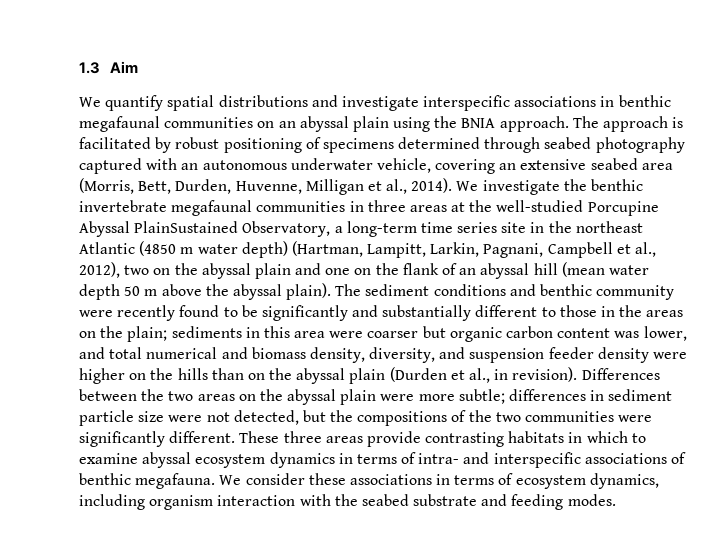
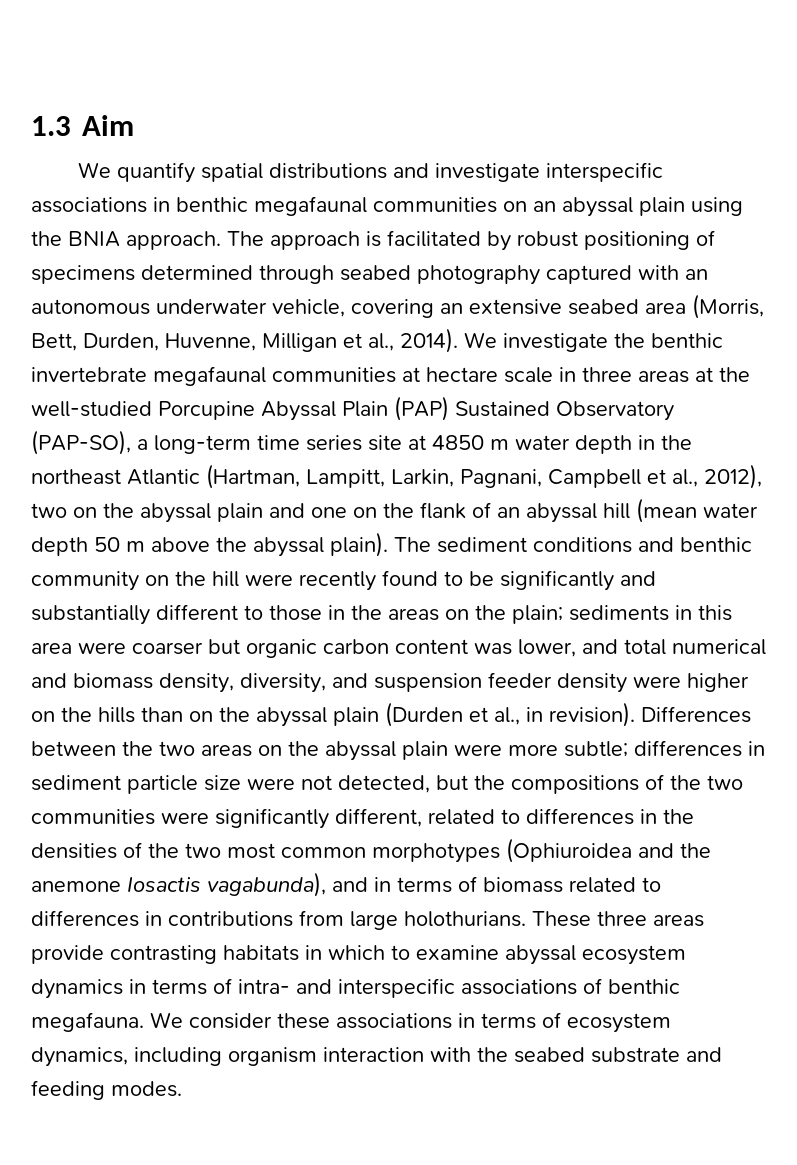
(346, 206) none -> [402,367,553,383] at hectare scale
[134,221,331,237] PlainSustained Observatory, -> [342,396,674,421] [31,430,131,455] Plain (PAP) Sustained Observatory (PAP-SO),
[530,221,643,233] [79,241,288,258] in the northeast Atlantic (4850 m water depth) -> [408,435,692,454] [31,469,200,485] at 4850 m water depth in the northeast Atlantic
(675, 292) none -> [145,571,239,587] on the hill
[169,431,236,443] different. -> [335,808,694,827] [31,838,711,863] [31,872,661,897] [31,910,526,930] different, related to differences in the densities of the two most common morphotypes (Ophiuroidea and the anemone Iosactis vagabunda), and in terms of biomass related to differences in contributions from large holothurians.

